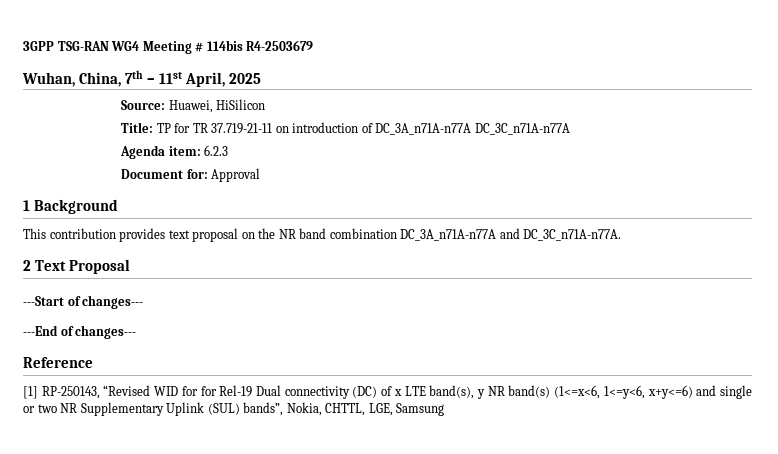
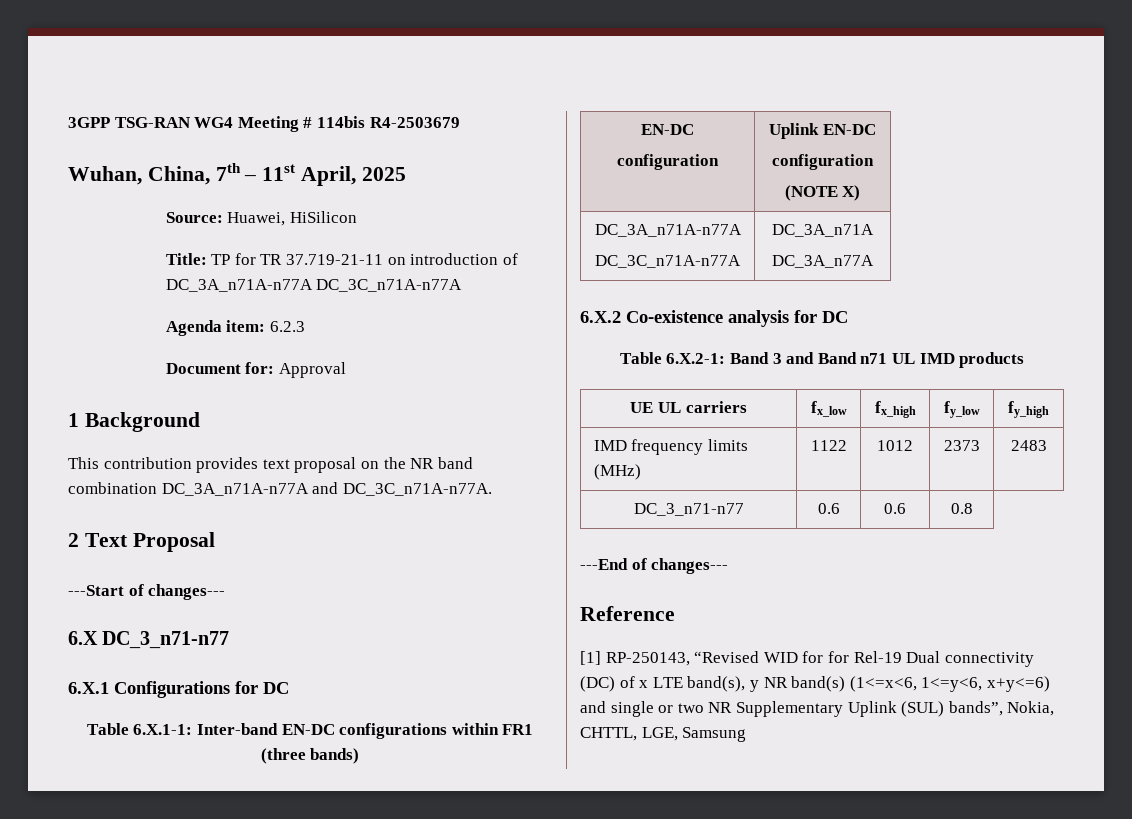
(144, 302) none -> [68,631,230,649] [68,681,289,698] [86,723,534,739] [260,748,360,764] [641,124,694,135] [617,154,719,170] [769,123,876,139] [772,154,874,170] [784,185,861,201] [594,224,742,237] [595,255,741,268] [772,224,874,237] [772,255,874,268] [580,310,848,327] [619,352,1025,368] [630,401,747,413] [810,401,847,417] [874,401,916,418] [943,401,980,418] [1008,401,1049,418] [593,439,748,455] [593,464,641,480] [810,440,847,451] [877,440,913,451] [943,440,980,451] [1010,440,1047,451] [633,503,744,516] [817,503,840,514] [884,503,906,514] [950,503,973,514] // 6.X DC_3_n71-n77 // 6.X.1 Configurations for DC // Table 6.X.1-1: Inter-band EN-DC configurations within FR1 (three bands) // EN-DC // configuration | Uplink EN-DC // configuration // (NOTE X) // DC_3A_n71A-n77A // DC_3C_n71A-n77A | DC_3A_n71A // DC_3A_n77A // 6.X.2 Co-existence analysis for DC // Table 6.X.2-1: Band 3 and Band n71 UL IMD products // UE UL carriers | fx_low | fx_high | fy_low | fy_high // IMD frequency limits (MHz) | 1122 | 1012 | 2373 | 2483 // DC_3_n71-n77 | 0.6 | 0.6 | 0.8

